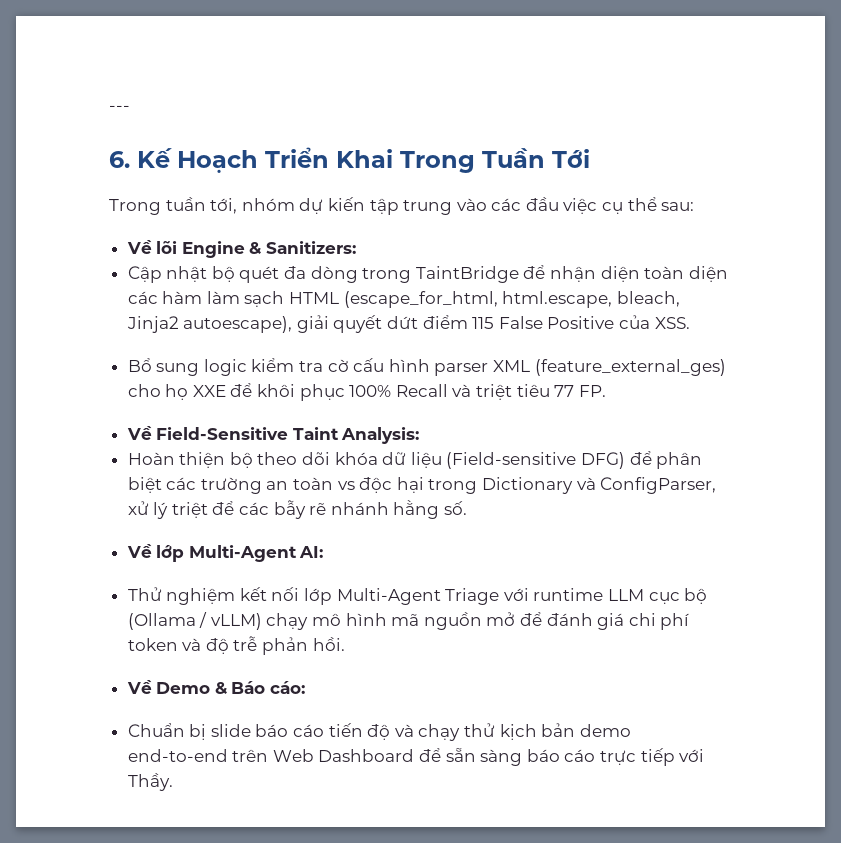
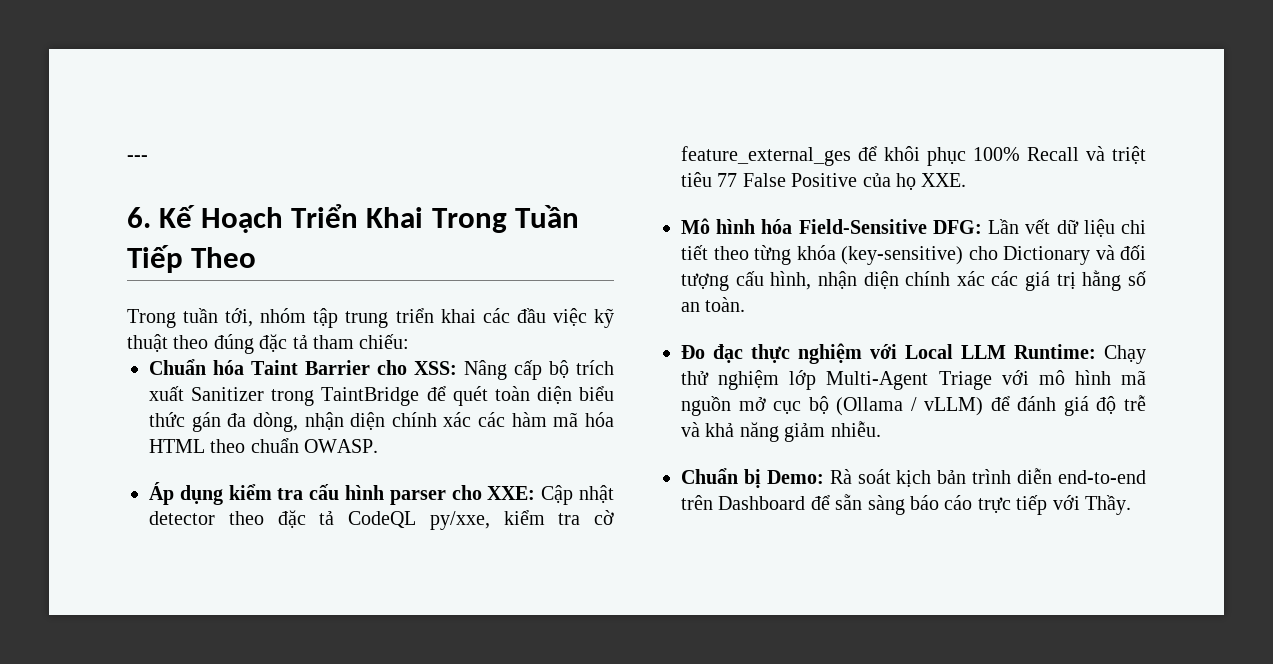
[552,149,590,168] Tới -> [127,245,257,273] Tiếp Theo
[299,197,695,215] [126,240,357,258] [127,265,728,283] [127,291,680,308] [126,315,690,333] [127,358,726,376] [127,384,226,400] dự kiến tập trung vào các đầu việc cụ thể sau: // Về lõi Engine & Sanitizers: // Cập nhật bộ quét đa dòng trong TaintBridge để nhận diện toàn diện các hàm làm sạch HTML (escape_for_html, html.escape, bleach, Jinja2 autoescape), giải quyết dứt điểm 115 False Positive của XSS. // Bổ sung logic kiểm tra cờ cấu hình parser XML (feature_external_ges) cho họ XXE -> [313,308,615,328] [127,334,410,354] [149,359,614,380] [149,386,614,406] [149,412,614,432] [149,438,379,453] [149,482,614,505] [149,510,614,530] [681,146,851,166] tập trung triển khai các đầu việc kỹ thuật theo đúng đặc tả tham chiếu: // Chuẩn hóa Taint Barrier cho XSS: Nâng cấp bộ trích xuất Sanitizer trong TaintBridge để quét toàn diện biểu thức gán đa dòng, nhận diện chính xác các hàm mã hóa HTML theo chuẩn OWASP. // Áp dụng kiểm tra cấu hình parser cho XXE: Cập nhật detector theo đặc tả CodeQL py/xxe, kiểm tra cờ feature_external_ges
[578,385,606,397] [126,426,420,444] [127,451,703,469] [127,477,717,494] [127,500,468,519] [126,544,324,562] [127,587,645,605] FP. // Về Field-Sensitive Taint Analysis: // Hoàn thiện bộ theo dõi khóa dữ liệu (Field-sensitive DFG) để phân biệt các trường an toàn vs độc hại trong Dictionary và ConfigParser, xử lý triệt để các bẫy rẽ nhánh hằng số. // Về lớp Multi-Agent AI: // Thử nghiệm kết nối lớp Multi-Agent Triage với runtime LLM -> [742,173,967,190] [681,218,1146,237] [681,245,1146,265] [681,270,1146,291] [681,297,746,312] [681,343,1146,364] [681,370,1146,390] [681,396,766,416] False Positive của họ XXE. // Mô hình hóa Field-Sensitive DFG: Lần vết dữ liệu chi tiết theo từng khóa (key-sensitive) cho Dictionary và đối tượng cấu hình, nhận diện chính xác các giá trị hằng số an toàn. // Đo đạc thực nghiệm với Local LLM Runtime: Chạy thử nghiệm lớp Multi-Agent Triage với mô hình mã nguồn mở
[266,612,691,630] [127,636,345,655] [126,680,306,694] [127,723,631,741] chạy mô hình mã nguồn mở để đánh giá chi phí token và độ trễ phản hồi. // Về Demo & Báo cáo: // Chuẩn bị slide báo cáo tiến độ và chạy thử kịch bản demo -> [990,395,1146,416] [681,421,881,442] [681,468,1053,488] để đánh giá độ trễ và khả năng giảm nhiễu. // Chuẩn bị Demo: Rà soát kịch bản trình diễn
[272,749,314,762] Web -> (713, 502) none

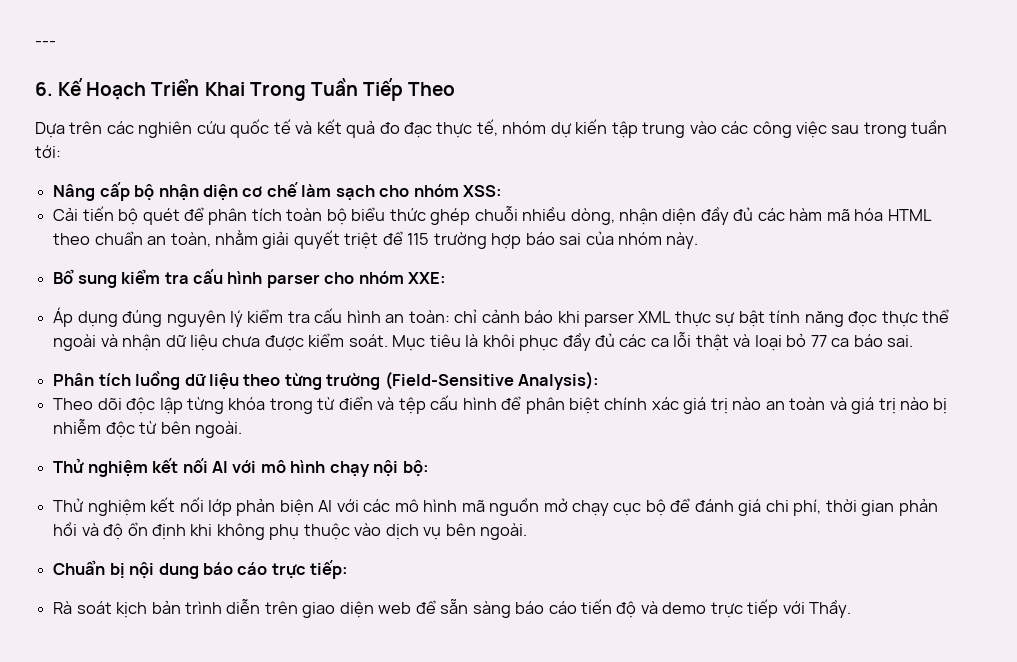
[127,308,615,328] [127,334,410,354] [149,359,614,380] [149,386,614,406] [149,412,247,432] Trong tuần tới, nhóm tập trung triển khai các đầu việc kỹ thuật theo đúng đặc tả tham chiếu: // Chuẩn hóa Taint Barrier cho XSS: Nâng cấp bộ trích xuất Sanitizer trong TaintBridge để quét toàn diện biểu thức gán đa -> [35,119,948,138] [35,145,61,158] [53,182,503,201] [53,206,567,225] Dựa trên các nghiên cứu quốc tế và kết quả đo đạc thực tế, nhóm dự kiến tập trung vào các công việc sau trong tuần tới: // Nâng cấp bộ nhận diện cơ chế làm sạch cho nhóm XSS: // Cải tiến bộ quét để phân tích toàn bộ biểu thức ghép chuỗi nhiều
[391,412,472,427] chính xác -> [700,207,754,225] đầy đủ
[304,439,379,453] [149,482,223,505] OWASP. // Áp dụng -> [147,230,699,249] [53,269,117,288] an toàn, nhằm giải quyết triệt để 115 trường hợp báo sai của nhóm này. // Bổ sung
(482, 492) none -> [358,271,404,284] nhóm
[541,485,614,505] [149,510,614,530] [681,146,1146,166] [681,172,967,190] [681,218,1146,237] [681,245,1146,265] [681,270,1146,291] [681,297,746,312] [681,343,1146,364] [681,370,1029,390] Cập nhật detector theo đặc tả CodeQL py/xxe, kiểm tra cờ feature_external_ges để khôi phục 100% Recall và triệt tiêu 77 False Positive của họ XXE. // Mô hình hóa Field-Sensitive DFG: Lần vết dữ liệu chi tiết theo từng khóa (key-sensitive) cho Dictionary và đối tượng cấu hình, nhận diện chính xác các giá trị hằng số an toàn. // Đo đạc thực nghiệm với Local LLM Runtime: Chạy thử nghiệm lớp Multi-Agent Triage với -> [53,307,950,327] [53,332,913,351] [53,371,600,390] [53,395,948,414] [53,419,242,438] [53,458,429,477] [53,497,391,516] // Áp dụng đúng nguyên lý kiểm tra cấu hình an toàn: chỉ cảnh báo khi parser XML thực sự bật tính năng đọc thực thể ngoài và nhận dữ liệu chưa được kiểm soát. Mục tiêu là khôi phục đầy đủ các ca lỗi thật và loại bỏ 77 ca báo sai. // Phân tích luồng dữ liệu theo từng trường (Field-Sensitive Analysis): // Theo dõi độc lập từng khóa trong từ điển và tệp cấu hình để phân biệt chính xác giá trị nào an toàn và giá trị nào bị nhiễm độc từ bên ngoài. // Thử nghiệm kết nối AI với mô hình chạy nội bộ: // Thử nghiệm kết nối lớp phản biện AI với các
(766, 404) none -> [571,500,609,516] chạy
[836,395,1146,416] [681,421,881,442] [681,468,824,488] (Ollama / vLLM) để đánh giá độ trễ và khả năng giảm nhiễu. // Chuẩn bị Demo: -> [670,498,938,516] [53,522,528,540] [53,560,349,579] để đánh giá chi phí, thời gian phản hồi và độ ổn định khi không phụ thuộc vào dịch vụ bên ngoài. // Chuẩn bị nội dung báo cáo trực tiếp: //
[1058,470,1146,484] [681,495,806,510] end-to-end trên Dashboard -> [264,601,412,618] trên giao diện web
(973, 502) none -> [580,599,707,618] tiến độ và demo

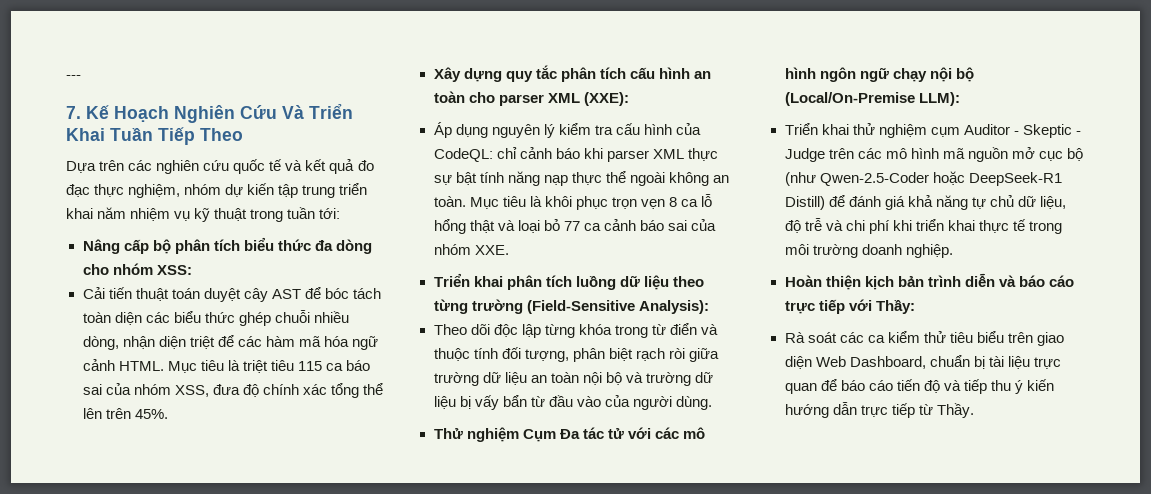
[35,82,53,96] 6. -> [66,106,81,119] 7.
(147, 91) none -> [174,105,304,123] Nghiên Cứu Và
[249,82,306,101] Trong -> (105, 134) none
[476,119,498,136] tế, -> [128,184,181,198] nghiệm,
[689,121,860,138] vào các công việc sau -> [339,183,368,195] [66,207,248,222] triển khai năm nhiệm vụ kỹ thuật
[158,182,375,200] nhận diện cơ chế làm sạch -> [174,237,372,254] phân tích biểu thức đa dòng
[118,207,347,225] bộ quét để phân tích toàn bộ -> [135,287,381,302] [82,312,170,325] thuật toán duyệt cây AST để bóc tách toàn diện các
[700,207,754,225] đầy đủ -> [189,335,234,349] triệt để
[887,209,932,221] [53,230,699,249] [53,269,447,288] HTML theo chuẩn an toàn, nhằm giải quyết triệt để 115 trường hợp báo sai của nhóm này. // Bổ sung kiểm tra cấu hình parser cho nhóm XXE: -> [351,336,378,350] [82,359,370,373] [82,383,383,398] [82,408,168,419] [433,65,711,82] [433,91,629,106] ngữ cảnh HTML. Mục tiêu là triệt tiêu 115 ca báo sai của nhóm XSS, đưa độ chính xác tổng thể lên trên 45%. // Xây dựng quy tắc phân tích cấu hình an toàn cho parser XML (XXE):
[122,310,163,327] đúng -> (488, 131) none
[385,310,450,323] an toàn: -> [675,123,701,135] [433,148,493,162] của CodeQL:
[848,311,878,327] đọc -> [543,175,568,186] nạp
[100,333,388,351] và nhận dữ liệu chưa được kiểm soát. -> [668,172,729,186] [433,196,466,207] không an toàn.
[562,332,692,351] đầy đủ các ca lỗi -> [611,194,712,209] [433,219,466,234] trọn vẹn 8 ca lỗ hổng
[853,334,913,347] [53,373,95,386] báo sai. // Phân -> [603,219,716,231] [433,244,509,255] [433,273,542,290] cảnh báo sai của nhóm XXE. // Triển khai phân
[398,395,948,414] [53,419,242,438] [53,458,429,477] [53,497,359,516] tệp cấu hình để phân biệt chính xác giá trị nào an toàn và giá trị nào bị nhiễm độc từ bên ngoài. // Thử nghiệm kết nối AI với mô hình chạy nội bộ: // Thử nghiệm kết nối lớp phản biện AI với -> [433,347,719,362] [433,372,713,386] [433,395,712,410] [433,427,705,442] [784,67,974,82] [784,92,960,106] [784,123,1081,138] [784,148,854,162] thuộc tính đối tượng, phân biệt rạch ròi giữa trường dữ liệu an toàn nội bộ và trường dữ liệu bị vấy bẩn từ đầu vào của người dùng. // Thử nghiệm Cụm Đa tác tử với các mô hình ngôn ngữ chạy nội bộ (Local/On-Premise LLM): // Triển khai thử nghiệm cụm Auditor - Skeptic - Judge trên
[571,500,609,516] chạy -> (1035, 153) none
[670,498,938,516] [53,522,528,540] [53,560,349,579] [53,599,511,618] để đánh giá chi phí, thời gian phản hồi và độ ổn định khi không phụ thuộc vào dịch vụ bên ngoài. // Chuẩn bị nội dung báo cáo trực tiếp: // Rà soát kịch bản trình diễn trên giao diện web để sẵn sàng -> [784,171,1062,186] [784,195,1066,210] [784,218,1062,234] [784,244,953,258] [784,273,1074,290] [784,299,915,314] [784,331,1064,346] [784,355,1061,369] [784,379,837,394] (như Qwen-2.5-Coder hoặc DeepSeek-R1 Distill) để đánh giá khả năng tự chủ dữ liệu, độ trễ và chi phí khi triển khai thực tế trong môi trường doanh nghiệp. // Hoàn thiện kịch bản trình diễn và báo cáo trực tiếp với Thầy: // Rà soát các ca kiểm thử tiêu biểu trên giao diện Web Dashboard, chuẩn bị tài liệu trực quan để
[662,599,805,618] demo trực tiếp với -> [963,379,1054,394] [784,402,933,418] tiếp thu ý kiến hướng dẫn trực tiếp từ

